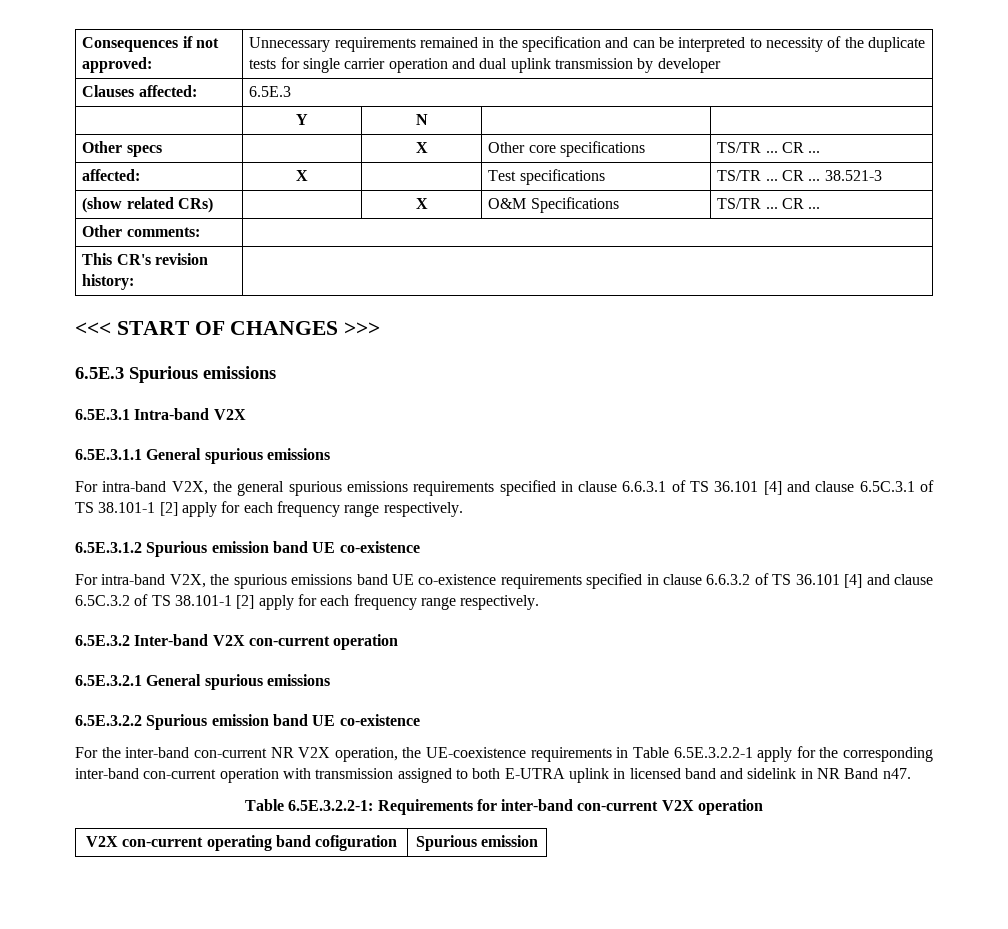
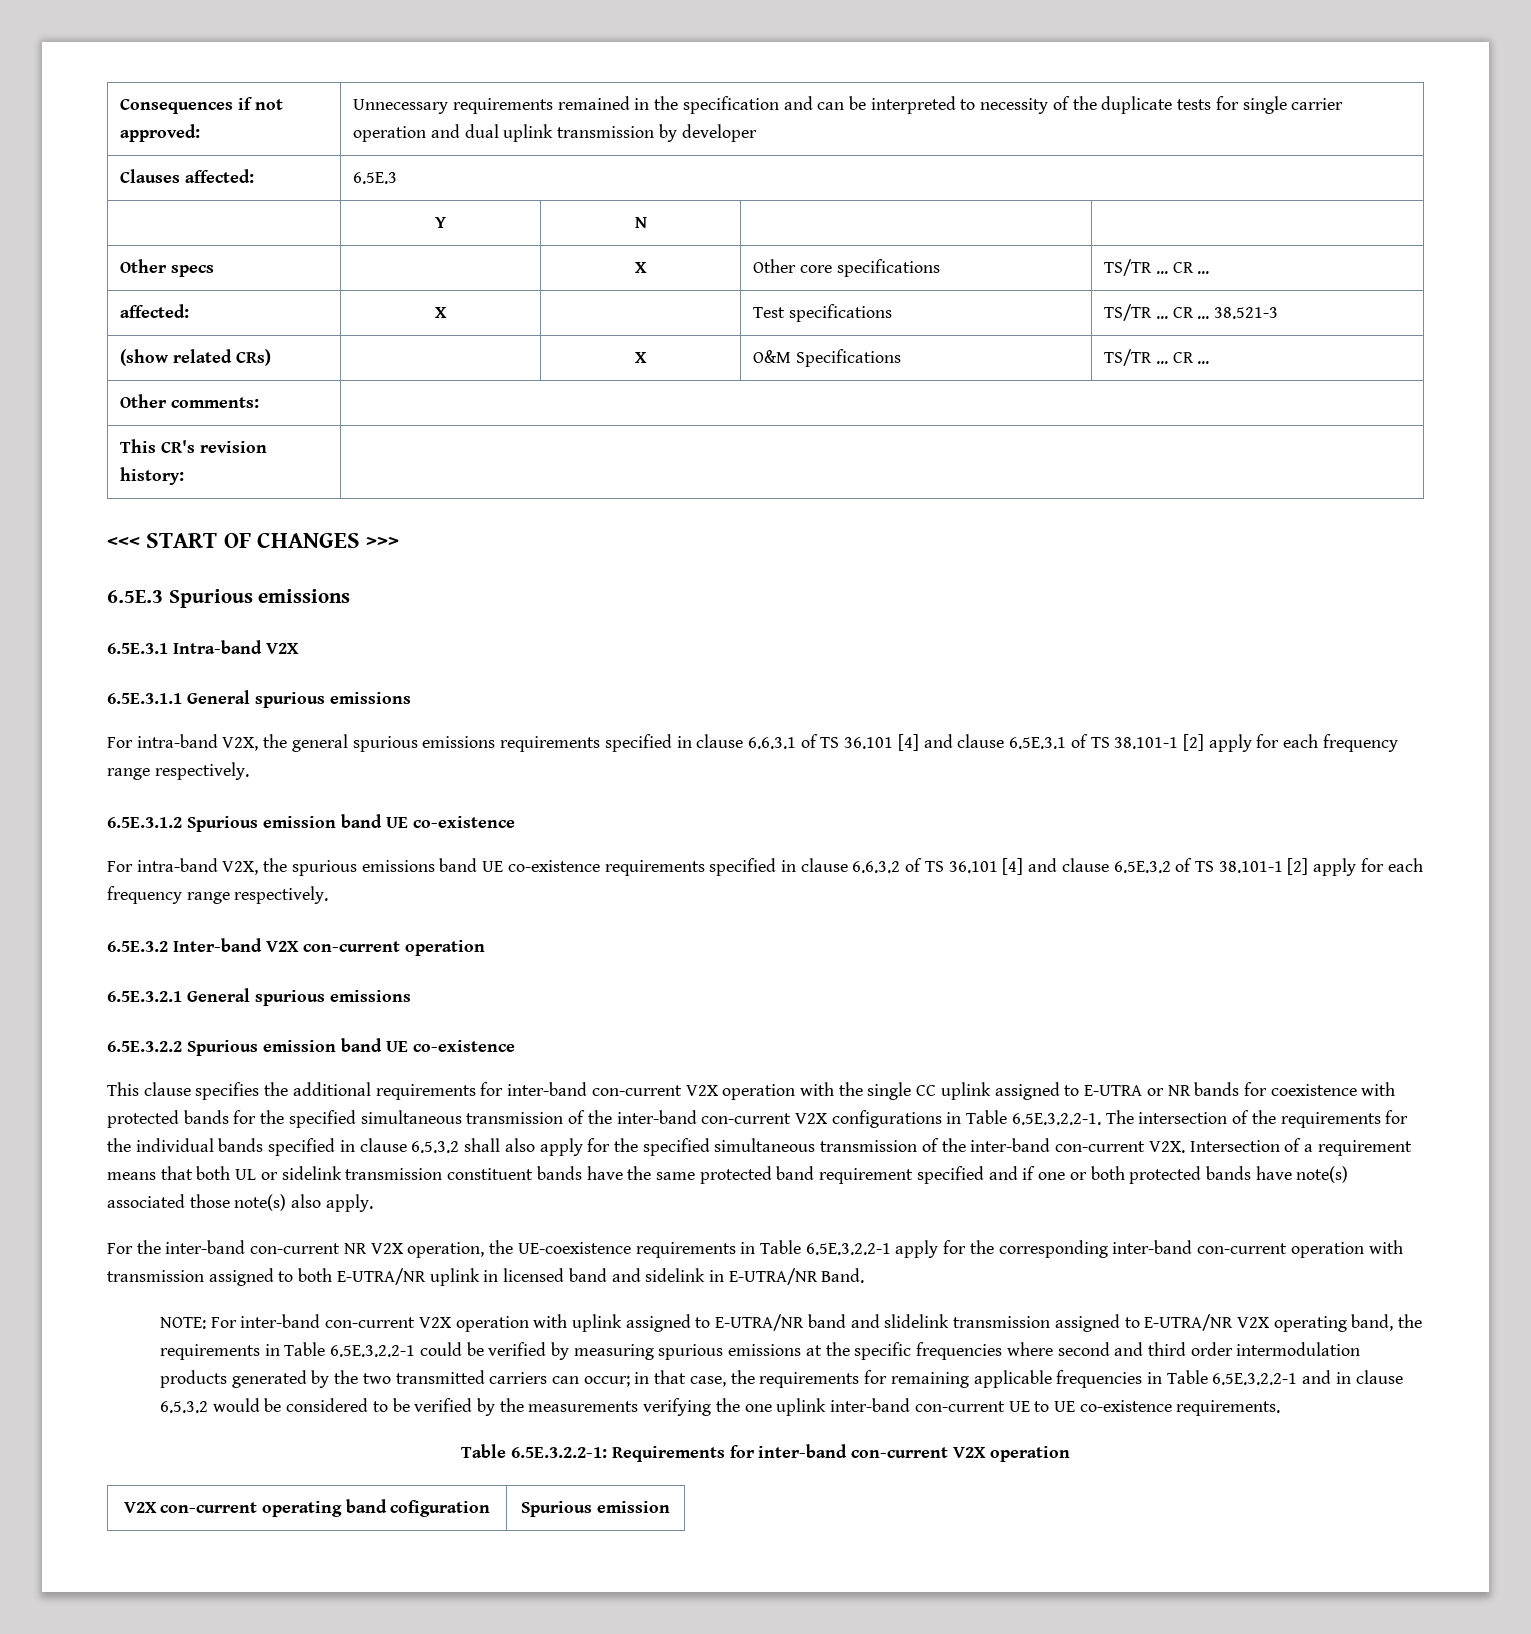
[859,481,915,492] 6.5C.3.1 -> [1009,737,1067,749] 6.5E.3.1
[75,595,130,606] 6.5C.3.2 -> [1113,861,1171,873] 6.5E.3.2
(420, 720) none -> [107,1082,1396,1100] [107,1110,1409,1128] [107,1138,1412,1156] [107,1166,1349,1184] [107,1194,373,1212] // This clause specifies the additional requirements for inter-band con-current V2X operation with the single CC uplink assigned to E-UTRA or NR bands for coexistence with protected bands for the specified simultaneous transmission of the inter-band con-current V2X configurations in Table 6.5E.3.2.2-1. The intersection of the requirements for the individual bands specified in clause 6.5.3.2 shall also apply for the specified simultaneous transmission of the inter-band con-current V2X. Intersection of a requirement means that both UL or sidelink transmission constituent bands have the same protected band requirement specified and if one or both protected bands have note(s) associated those note(s) also apply.
[504,768,565,779] E-UTRA -> [336,1268,426,1285] E-UTRA/NR
[817,768,911,779] NR Band n47. -> [728,1268,865,1285] [159,1314,1423,1332] [159,1342,1361,1360] [159,1370,1403,1388] [159,1398,1281,1416] E-UTRA/NR Band. // NOTE: For inter-band con-current V2X operation with uplink assigned to E-UTRA/NR band and slidelink transmission assigned to E-UTRA/NR V2X operating band, the requirements in Table 6.5E.3.2.2-1 could be verified by measuring spurious emissions at the specific frequencies where second and third order intermodulation products generated by the two transmitted carriers can occur; in that case, the requirements for remaining applicable frequencies in Table 6.5E.3.2.2-1 and in clause 6.5.3.2 would be considered to be verified by the measurements verifying the one uplink inter-band con-current UE to UE co-existence requirements.

